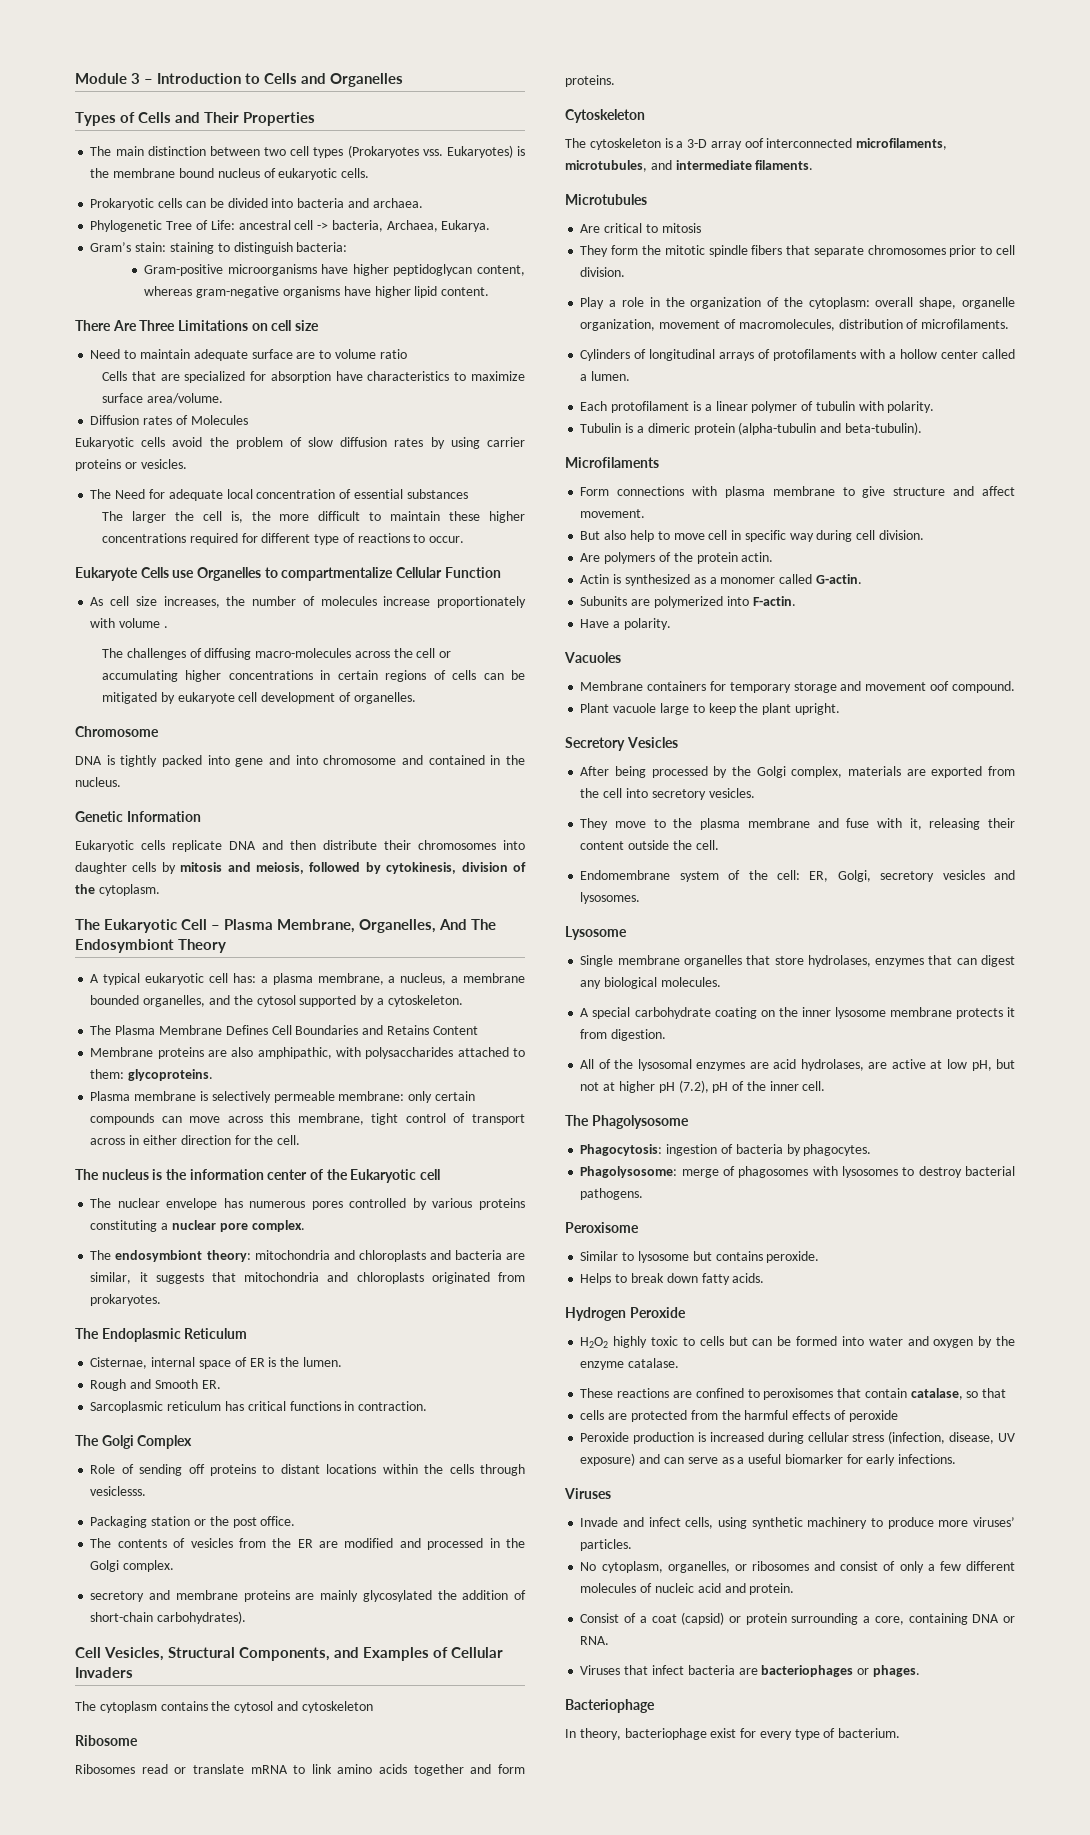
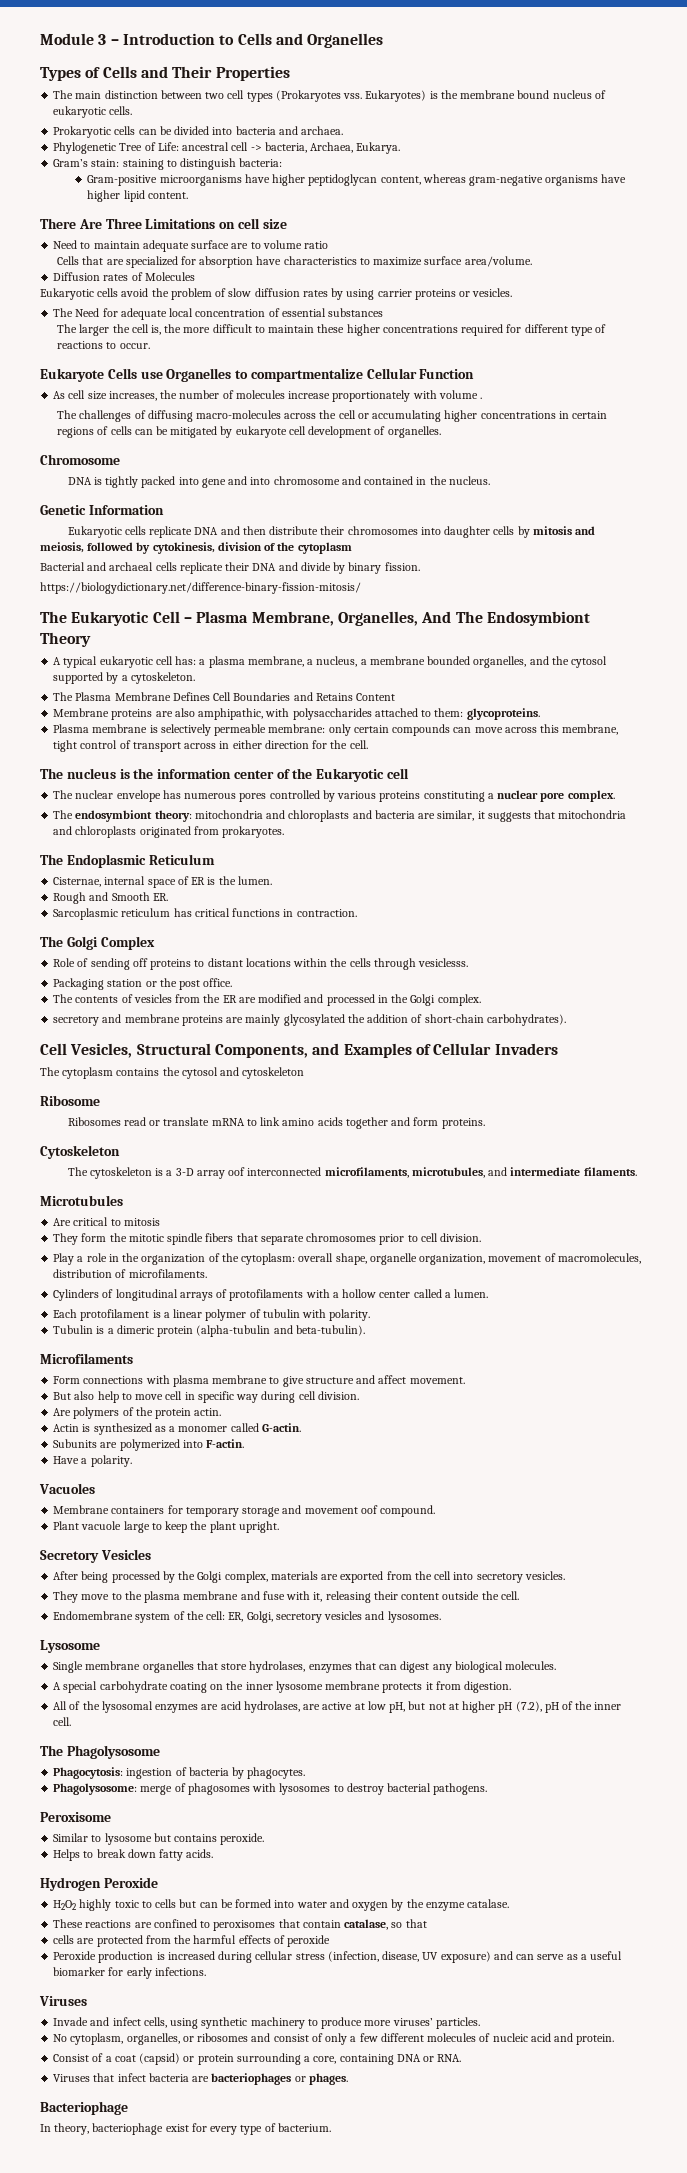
[98,884,160,896] cytoplasm. -> [297,542,352,554] [40,562,420,574] [40,582,361,594] cytoplasm // Bacterial and archaeal cells replicate their DNA and divide by binary fission. // https://biologydictionary.net/difference-binary-fission-mitosis/

